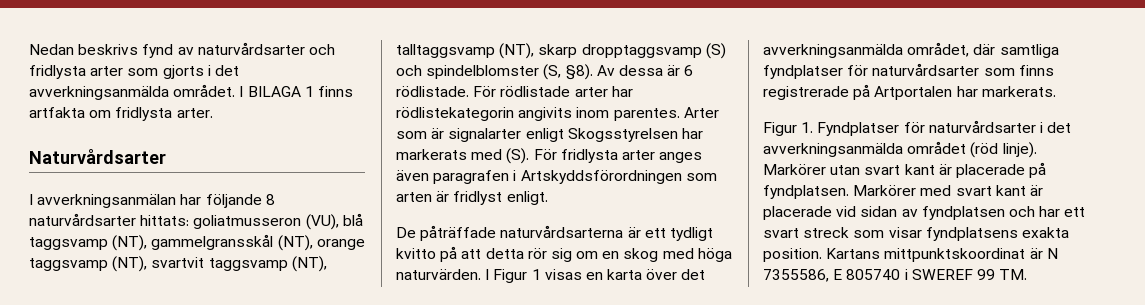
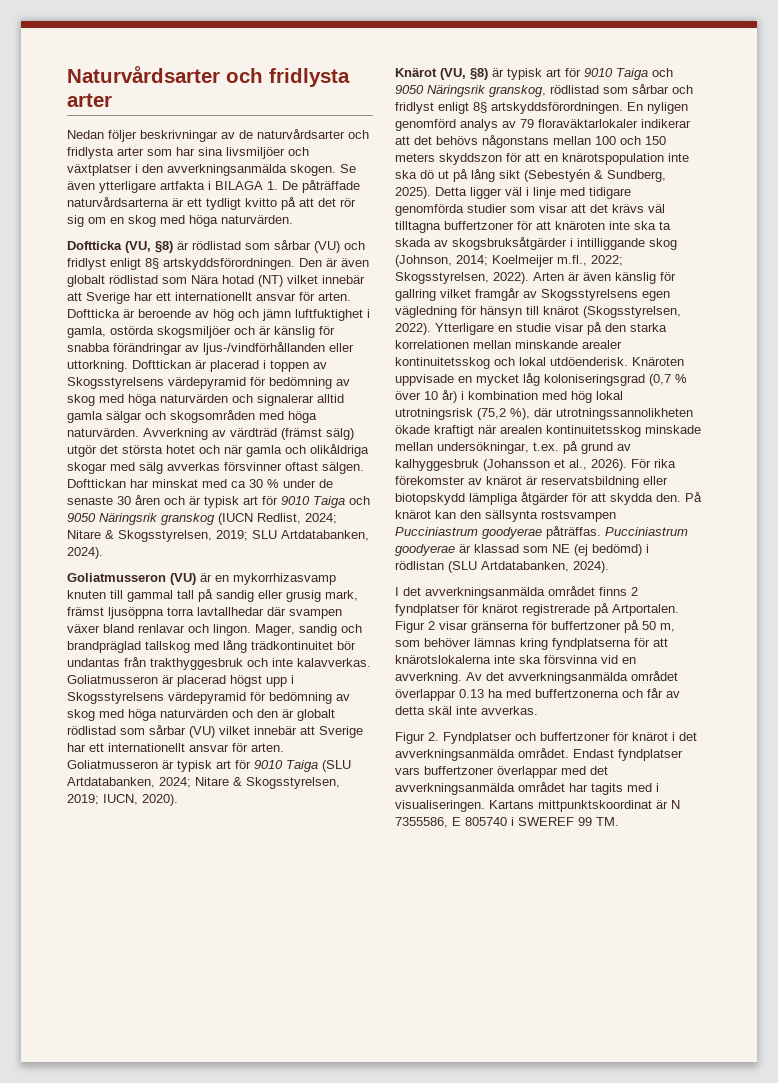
[29,44,194,58] Nedan beskrivs fynd av -> [67,66,350,87] [67,93,112,107] [67,130,253,142] Naturvårdsarter och fridlysta arter // Nedan följer beskrivningar av de
[162,65,239,79] [29,84,353,100] [29,107,213,121] [29,149,166,164] [29,194,275,208] [29,213,363,230] [29,234,365,251] [29,256,327,272] [396,43,726,59] [396,64,694,80] [396,86,633,97] [396,107,719,121] [396,128,703,142] [396,148,703,164] [396,170,717,184] [396,191,548,205] gjorts i det avverkningsanmälda området. I BILAGA 1 finns artfakta om fridlysta arter. // Naturvårdsarter // I avverkningsanmälan har följande 8 naturvårdsarter hittats: goliatmusseron (VU), blå taggsvamp (NT), gammelgransskål (NT), orange taggsvamp (NT), svartvit taggsvamp (NT), talltaggsvamp (NT), skarp dropptaggsvamp (S) och spindelblomster (S, §8). Av dessa är 6 rödlistade. För rödlistade arter har rödlistekategorin angivits inom parentes. Arter som är signalarter enligt Skogsstyrelsen har markerats med (S). För fridlysta arter anges även paragrafen i Artskyddsförordningen som arten är fridlyst enligt. // -> [176,147,309,159] [67,164,356,176] [67,181,278,193] har sina livsmiljöer och växtplatser i den avverkningsanmälda skogen. Se även ytterligare artfakta i BILAGA 1.
[485,248,524,259] detta -> [318,198,336,207] det
[485,269,706,283] [763,42,1059,58] [763,63,1054,79] [763,84,1056,100] [763,120,1072,136] [763,141,1037,158] [763,162,1047,178] [763,185,1043,199] [763,206,1086,220] [763,227,1069,241] [763,248,822,262] I Figur 1 visas en karta över det avverkningsanmälda området, där samtliga fyndplatser för naturvårdsarter som finns registrerade på Artportalen har markerats. // Figur 1. Fyndplatser för naturvårdsarter i det avverkningsanmälda området (röd linje). Markörer utan svart kant är placerade på fyndplatsen. Markörer med svart kant är placerade vid sidan av fyndplatsen och har ett svart streck som visar fyndplatsens exakta position. -> [67,240,365,253] [67,258,369,270] [67,275,365,287] [67,292,351,304] [67,309,370,321] [67,326,335,338] [67,342,354,355] [67,360,327,372] [67,377,350,389] [67,394,344,406] [67,410,317,423] [67,428,354,440] [67,444,369,457] [67,462,364,474] [67,479,333,488] [67,495,370,508] [67,513,337,525] [67,530,369,542] [67,547,103,559] [67,573,336,585] [67,589,358,602] [67,607,342,619] [67,624,362,636] [67,640,356,653] [67,657,371,670] [67,675,294,687] [67,692,350,704] [67,709,335,721] [67,725,363,738] [67,743,284,752] [67,760,351,772] [67,777,340,789] [67,794,178,806] [395,67,673,80] [395,84,693,97] [395,102,688,114] [395,119,691,131] [395,135,666,148] [395,153,689,165] [395,169,666,182] [395,187,631,199] [395,204,665,216] [395,221,671,233] [395,237,677,250] [395,255,623,267] [395,272,676,284] [395,288,670,301] [395,306,681,318] [395,322,667,335] [395,340,622,349] [395,357,684,369] [395,373,687,386] [395,390,623,403] [395,408,693,420] [395,425,701,437] [395,441,631,454] [395,459,676,471] [395,476,668,488] [395,492,702,505] [395,510,616,522] [395,526,688,539] [395,544,649,556] [395,561,609,573] [395,586,638,599] [395,603,679,616] [395,620,675,633] [395,638,668,650] [395,655,636,664] [395,671,678,684] [395,688,680,701] [395,706,538,715] [395,732,697,744] [395,748,683,761] [395,766,608,778] [395,782,659,795] [395,800,485,812] // Doftticka (VU, §8) är rödlistad som sårbar (VU) och fridlyst enligt 8§ artskyddsförordningen. Den är även globalt rödlistad som Nära hotad (NT) vilket innebär att Sverige har ett internationellt ansvar för arten. Doftticka är beroende av hög och jämn luftfuktighet i gamla, ostörda skogsmiljöer och är känslig för snabba förändringar av ljus-/vindförhållanden eller uttorkning. Dofttickan är placerad i toppen av Skogsstyrelsens värdepyramid för bedömning av skog med höga naturvärden och signalerar alltid gamla sälgar och skogsområden med höga naturvärden. Avverkning av värdträd (främst sälg) utgör det största hotet och när gamla och olikåldriga skogar med sälg avverkas försvinner oftast sälgen. Dofttickan har minskat med ca 30 % under de senaste 30 åren och är typisk art för 9010 Taiga och 9050 Näringsrik granskog (IUCN Redlist, 2024; Nitare & Skogsstyrelsen, 2019; SLU Artdatabanken, 2024). // Goliatmusseron (VU) är en mykorrhizasvamp knuten till gammal tall på sandig eller grusig mark, främst ljusöppna torra lavtallhedar där svampen växer bland renlavar och lingon. Mager, sandig och brandpräglad tallskog med lång trädkontinuitet bör undantas från trakthyggesbruk och inte kalavverkas. Goliatmusseron är placerad högst upp i Skogsstyrelsens värdepyramid för bedömning av skog med höga naturvärden och den är globalt rödlistad som sårbar (VU) vilket innebär att Sverige har ett internationellt ansvar för arten. Goliatmusseron är typisk art för 9010 Taiga (SLU Artdatabanken, 2024; Nitare & Skogsstyrelsen, 2019; IUCN, 2020). // Knärot (VU, §8) är typisk art för 9010 Taiga och 9050 Näringsrik granskog, rödlistad som sårbar och fridlyst enligt 8§ artskyddsförordningen. En nyligen genomförd analys av 79 floraväktarlokaler indikerar att det behövs någonstans mellan 100 och 150 meters skyddszon för att en knärotspopulation inte ska dö ut på lång sikt (Sebestyén & Sundberg, 2025). Detta ligger väl i linje med tidigare genomförda studier som visar att det krävs väl tilltagna buffertzoner för att knäroten inte ska ta skada av skogsbruksåtgärder i intilliggande skog (Johnson, 2014; Koelmeijer m.fl., 2022; Skogsstyrelsen, 2022). Arten är även känslig för gallring vilket framgår av Skogsstyrelsens egen vägledning för hänsyn till knärot (Skogsstyrelsen, 2022). Ytterligare en studie visar på den starka korrelationen mellan minskande arealer kontinuitetsskog och lokal utdöenderisk. Knäroten uppvisade en mycket låg koloniseringsgrad (0,7 % över 10 år) i kombination med hög lokal utrotningsrisk (75,2 %), där utrotningssannolikheten ökade kraftigt när arealen kontinuitetsskog minskade mellan undersökningar, t.ex. på grund av kalhyggesbruk (Johansson et al., 2026). För rika förekomster av knärot är reservatsbildning eller biotopskydd lämpliga åtgärder för att skydda den. På knärot kan den sällsynta rostsvampen Pucciniastrum goodyerae påträffas. Pucciniastrum goodyerae är klassad som NE (ej bedömd) i rödlistan (SLU Artdatabanken, 2024). // I det avverkningsanmälda området finns 2 fyndplatser för knärot registrerade på Artportalen. Figur 2 visar gränserna för buffertzoner på 50 m, som behöver lämnas kring fyndplatserna för att knärotslokalerna inte ska försvinna vid en avverkning. Av det avverkningsanmälda området överlappar 0.13 ha med buffertzonerna och får av detta skäl inte avverkas. // Figur 2. Fyndplatser och buffertzoner för knärot i det avverkningsanmälda området. Endast fyndplatser vars buffertzoner överlappar med det avverkningsanmälda området har tagits med i visualiseringen.

